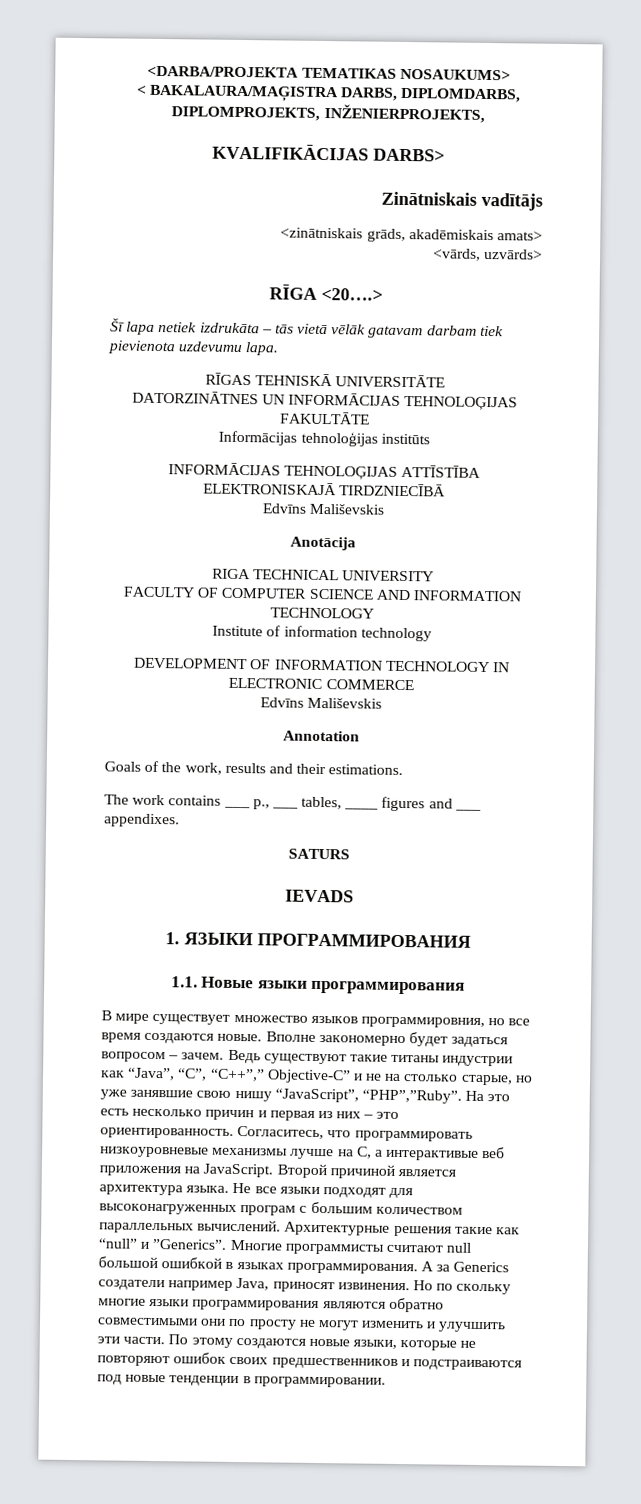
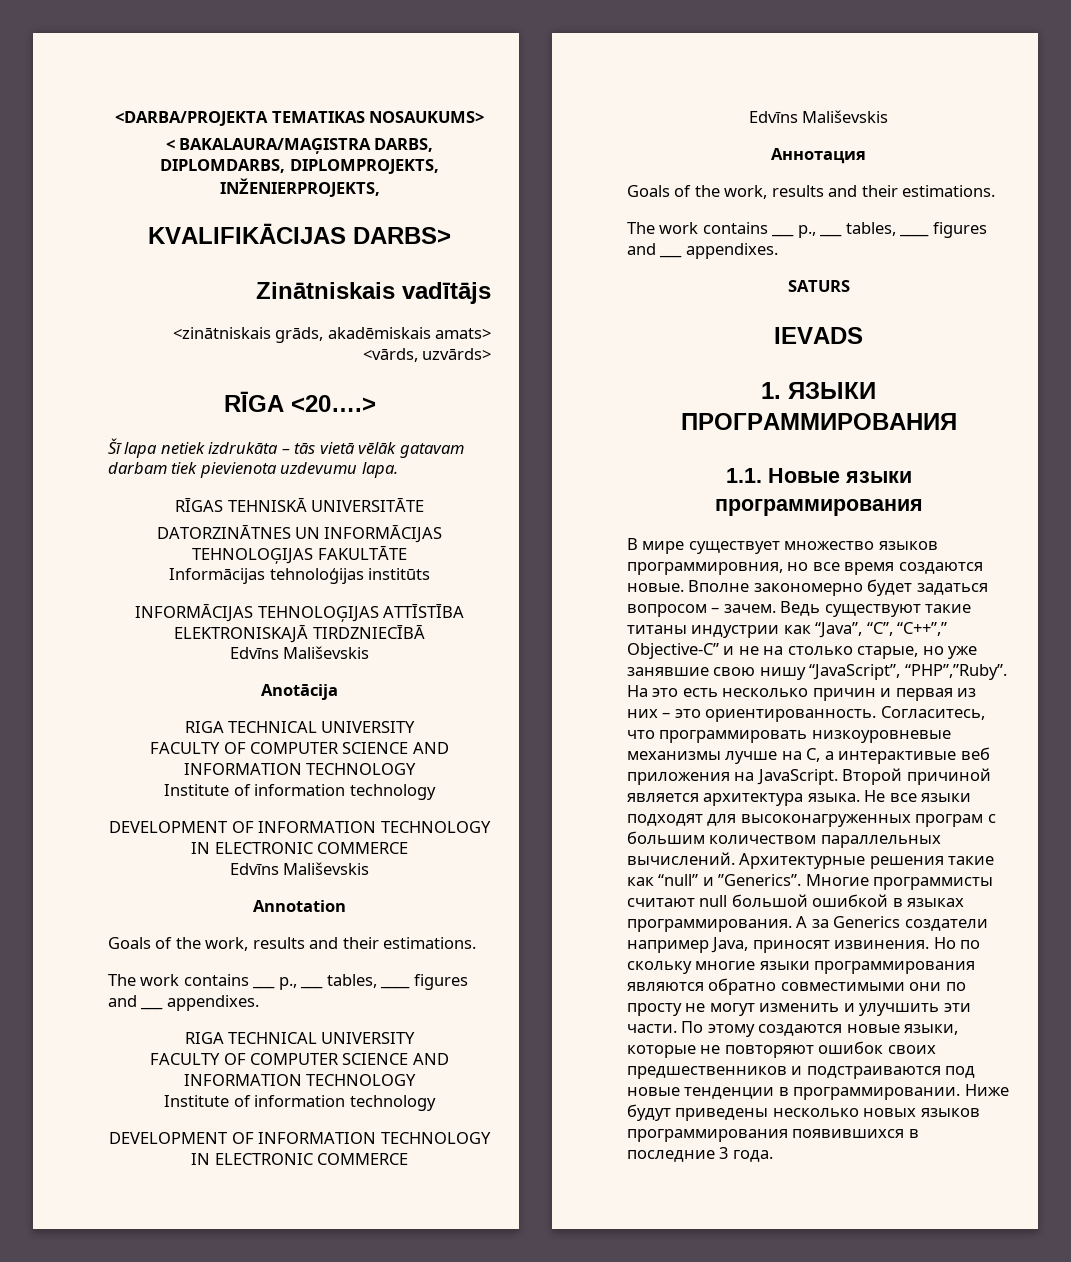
(180, 820) none -> [184,1032,416,1044] [150,1053,449,1065] [183,1074,417,1086] [164,1095,436,1111] [109,1132,491,1144] [191,1153,408,1165] [748,110,889,123] [771,148,866,164] [627,185,996,199] [627,222,768,234] [771,222,987,238] [627,243,656,255] [659,243,778,259] // RIGA TECHNICAL UNIVERSITY // FACULTY OF COMPUTER SCIENCE AND INFORMATION TECHNOLOGY // Institute of information technology // DEVELOPMENT OF INFORMATION TECHNOLOGY IN ELECTRONIC COMMERCE // Edvīns Mališevskis // Аннотация // Goals of the work, results and their estimations. // The work contains ___ p., ___ tables, ____ figures and ___ appendixes.
(386, 1382) none -> [964,1084,1009,1096] [627,1104,980,1121] [627,1129,919,1142] [627,1147,773,1162] Ниже будут приведены несколько новых языков программирования появившихся в последние 3 года.

